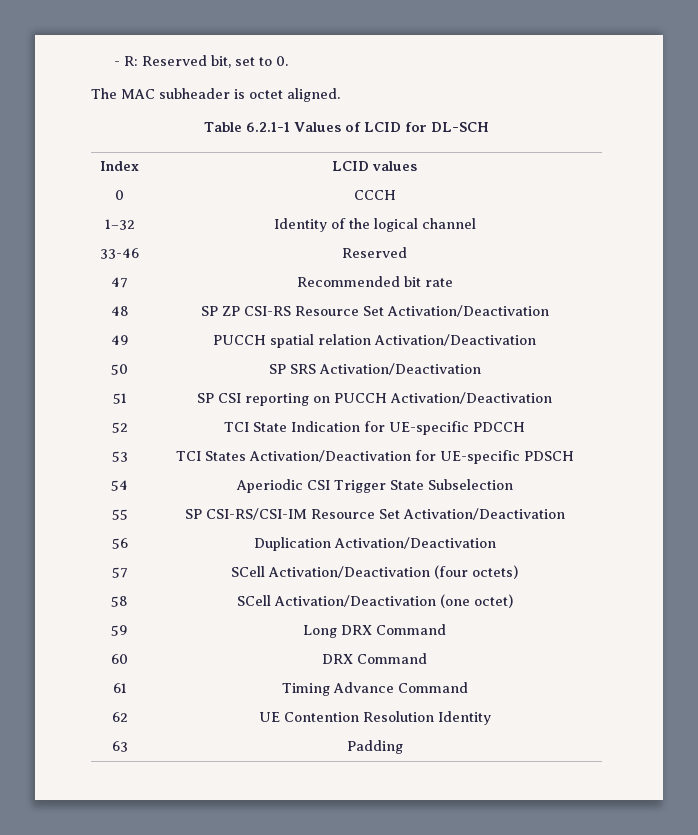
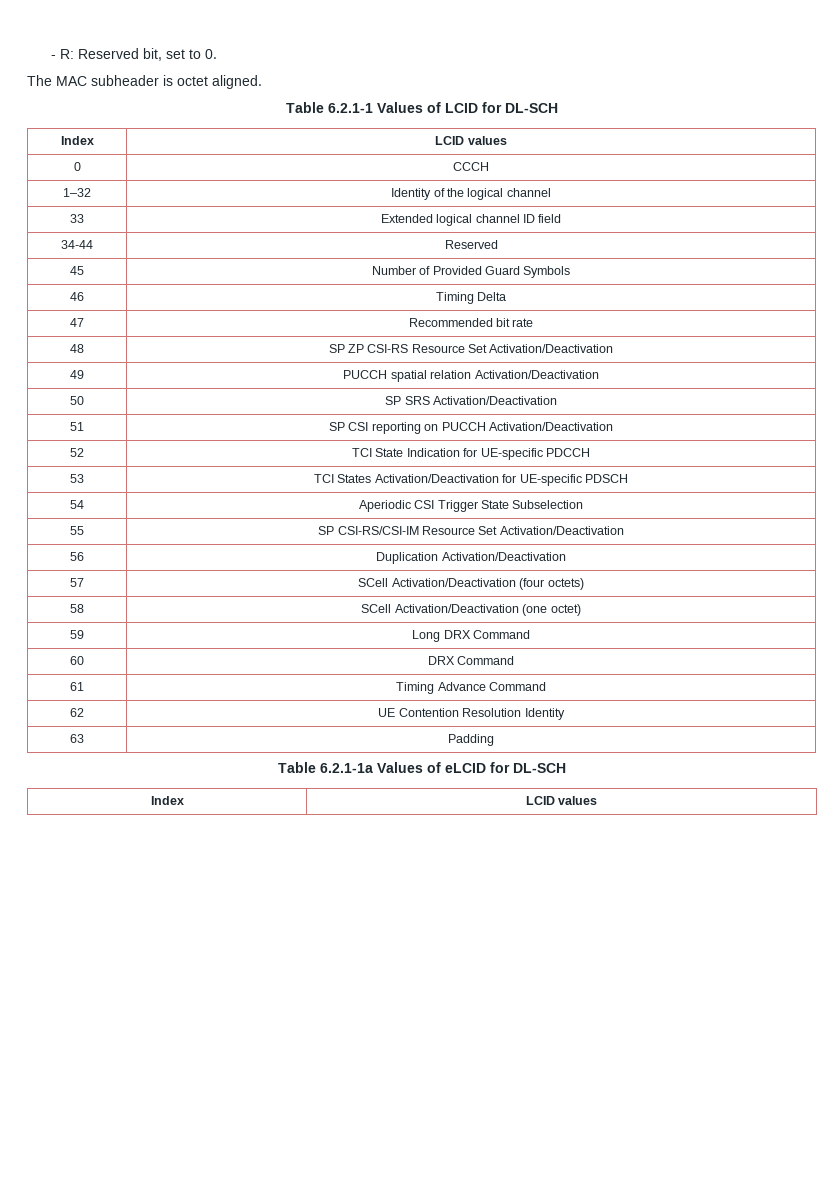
[100,248,139,259] [342,247,407,258] 33-46 | Reserved -> [70,214,84,223] [380,214,562,226] [61,240,93,249] [444,240,498,249] [70,266,84,275] [371,266,571,278] [70,292,84,301] [435,292,507,304] 33 | Extended logical channel ID field // 34-44 | Reserved // 45 | Number of Provided Guard Symbols // 46 | Timing Delta
(403, 747) none -> [278,762,566,773] [150,796,184,805] [525,796,598,805] // Table 6.2.1-1a Values of eLCID for DL-SCH // Index | LCID values

